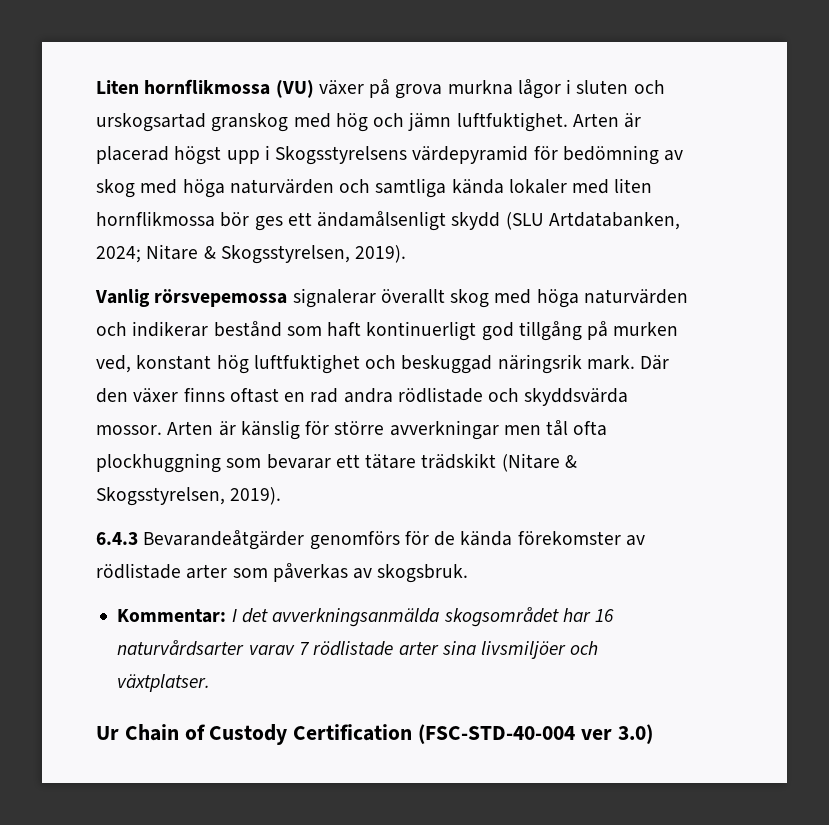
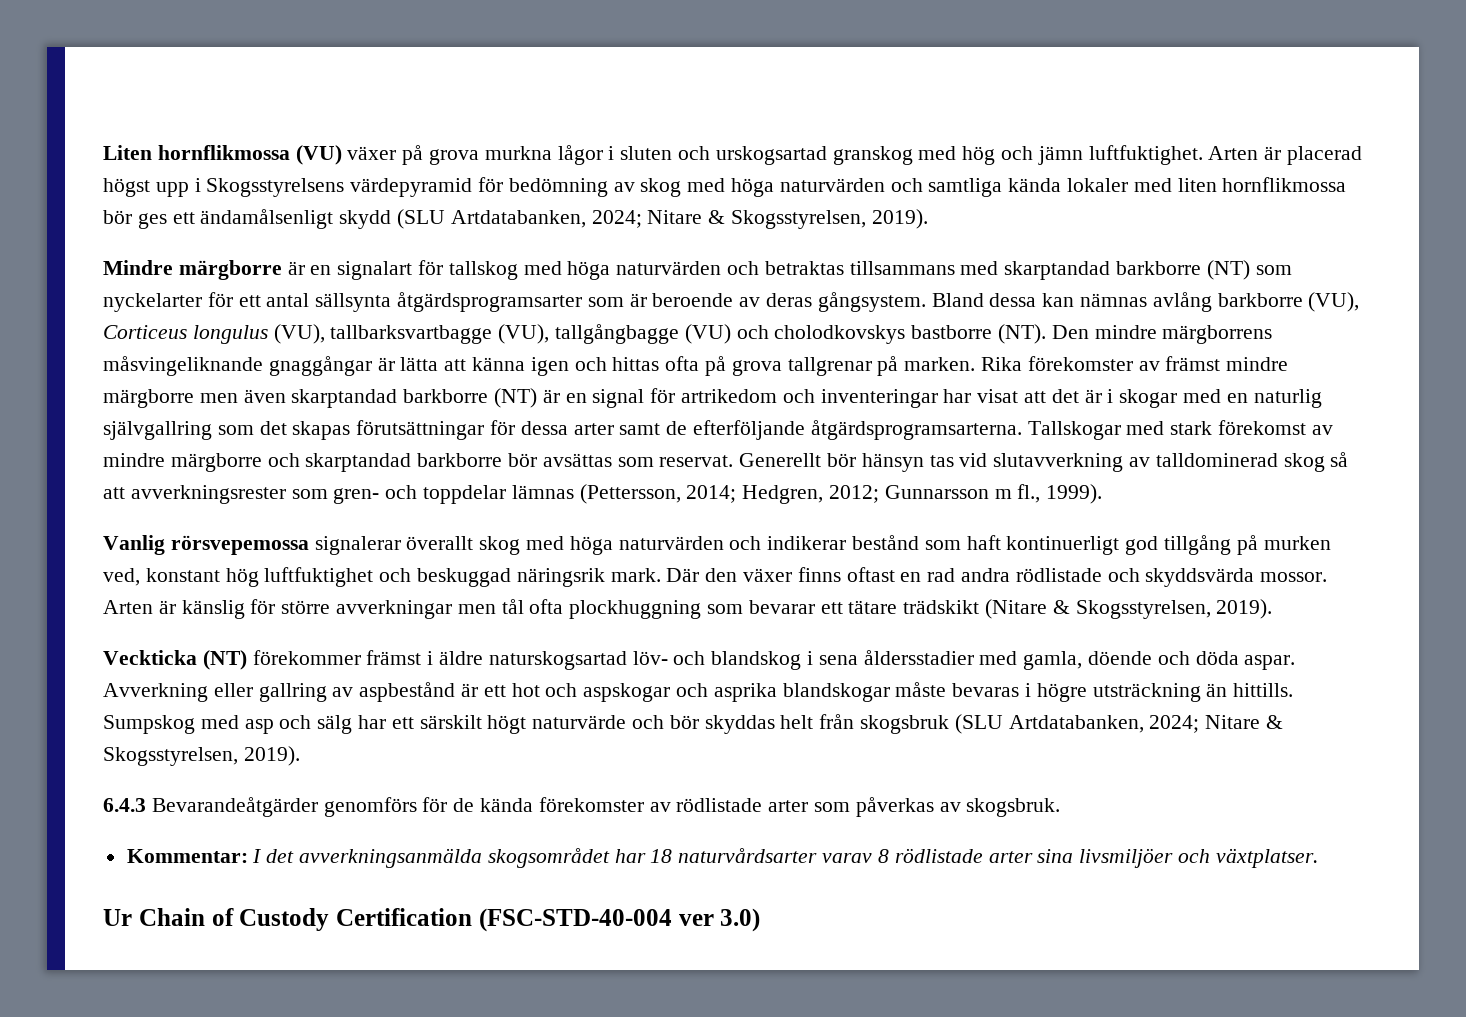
(407, 254) none -> [103,260,1292,280] [103,292,1360,312] [103,324,1273,344] [103,356,1289,376] [103,388,1322,408] [103,420,1333,440] [103,452,1349,472] [103,484,1103,504] // Mindre märgborre är en signalart för tallskog med höga naturvärden och betraktas tillsammans med skarptandad barkborre (NT) som nyckelarter för ett antal sällsynta åtgärdsprogramsarter som är beroende av deras gångsystem. Bland dessa kan nämnas avlång barkborre (VU), Corticeus longulus (VU), tallbarksvartbagge (VU), tallgångbagge (VU) och cholodkovskys bastborre (NT). Den mindre märgborrens måsvingeliknande gnaggångar är lätta att känna igen och hittas ofta på grova tallgrenar på marken. Rika förekomster av främst mindre märgborre men även skarptandad barkborre (NT) är en signal för artrikedom och inventeringar har visat att det är i skogar med en naturlig självgallring som det skapas förutsättningar för dessa arter samt de efterföljande åtgärdsprogramsarterna. Tallskogar med stark förekomst av mindre märgborre och skarptandad barkborre bör avsättas som reservat. Generellt bör hänsyn tas vid slutavverkning av talldominerad skog så att avverkningsrester som gren- och toppdelar lämnas (Pettersson, 2014; Hedgren, 2012; Gunnarsson m fl., 1999).
(282, 496) none -> [103,650,1296,670] [103,682,1294,702] [103,714,1284,734] [103,746,300,766] // Veckticka (NT) förekommer främst i äldre naturskogsartad löv- och blandskog i sena åldersstadier med gamla, döende och döda aspar. Avverkning eller gallring av aspbestånd är ett hot och aspskogar och asprika blandskogar måste bevaras i högre utsträckning än hittills. Sumpskog med asp och sälg har ett särskilt högt naturvärde och bör skyddas helt från skogsbruk (SLU Artdatabanken, 2024; Nitare & Skogsstyrelsen, 2019).
[595,609,615,622] 16 -> [650,849,673,863] 18
[298,642,310,655] 7 -> [877,849,889,863] 8

